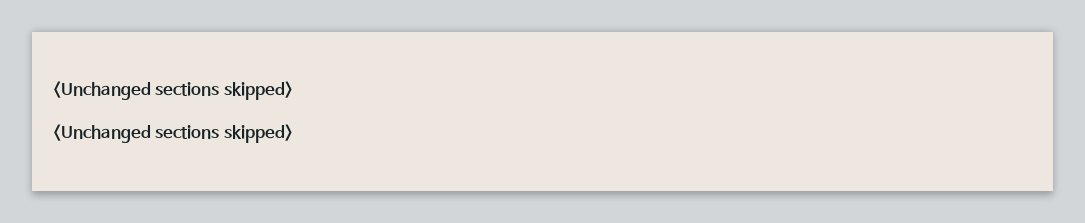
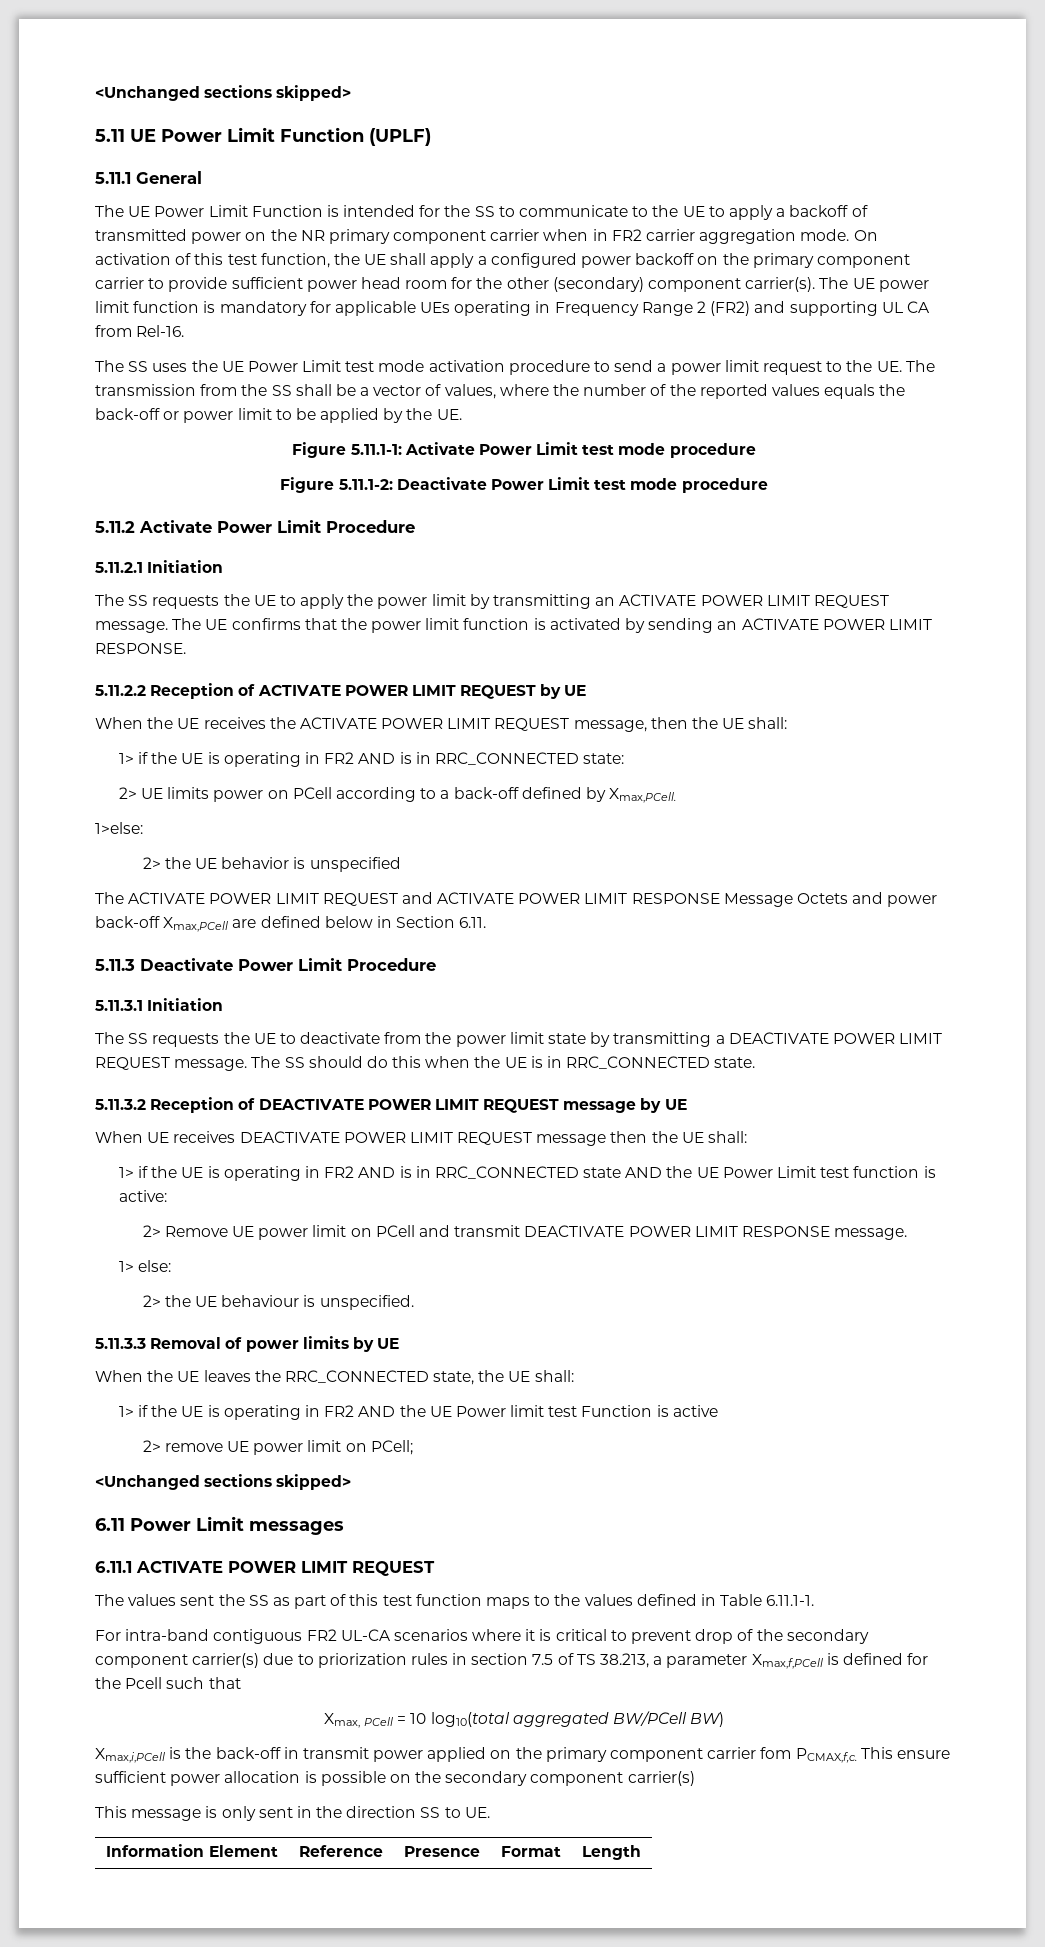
[53,81,293,100] [53,124,293,143] <Unchanged sections skipped> // <Unchanged sections skipped> -> [95,85,352,101] [95,127,431,146] [95,171,202,184] [95,205,868,220] [95,229,878,244] [95,253,910,268] [95,277,929,292] [95,301,930,316] [95,325,185,337] [95,360,935,375] [95,384,906,399] [95,408,462,423] [292,442,756,458] [280,477,768,493] [95,520,415,533] [95,560,224,573] [95,594,889,609] [95,618,932,633] [95,643,186,654] [95,683,587,699] [95,717,788,732] [118,752,625,767] [118,787,677,803] [95,822,143,834] [142,857,401,872] [95,892,938,907] [95,916,487,932] [95,958,436,971] [95,998,224,1011] [95,1032,943,1047] [95,1056,756,1071] [95,1097,687,1113] [95,1131,748,1146] [118,1166,936,1181] [118,1190,167,1202] [142,1225,908,1240] [118,1260,172,1272] [142,1295,414,1310] [95,1336,400,1352] [95,1370,574,1385] [118,1405,718,1420] [142,1440,413,1455] [95,1474,352,1490] [95,1516,344,1535] [95,1561,435,1576] [95,1594,815,1609] [95,1629,869,1644] [95,1653,929,1669] [95,1677,241,1689] [323,1711,725,1728] [95,1747,950,1763] [95,1771,695,1786] [95,1806,490,1821] [106,1844,278,1857] [299,1845,383,1857] [404,1846,480,1857] [501,1846,561,1857] [582,1845,641,1860] <Unchanged sections skipped> // 5.11 UE Power Limit Function (UPLF) // 5.11.1 General // The UE Power Limit Function is intended for the SS to communicate to the UE to apply a backoff of transmitted power on the NR primary component carrier when in FR2 carrier aggregation mode. On activation of this test function, the UE shall apply a configured power backoff on the primary component carrier to provide sufficient power head room for the other (secondary) component carrier(s). The UE power limit function is mandatory for applicable UEs operating in Frequency Range 2 (FR2) and supporting UL CA from Rel-16. // The SS uses the UE Power Limit test mode activation procedure to send a power limit request to the UE. The transmission from the SS shall be a vector of values, where the number of the reported values equals the back-off or power limit to be applied by the UE. // Figure 5.11.1-1: Activate Power Limit test mode procedure // Figure 5.11.1-2: Deactivate Power Limit test mode procedure // 5.11.2 Activate Power Limit Procedure // 5.11.2.1 Initiation // The SS requests the UE to apply the power limit by transmitting an ACTIVATE POWER LIMIT REQUEST message. The UE confirms that the power limit function is activated by sending an ACTIVATE POWER LIMIT RESPONSE. // 5.11.2.2 Reception of ACTIVATE POWER LIMIT REQUEST by UE // When the UE receives the ACTIVATE POWER LIMIT REQUEST message, then the UE shall: // 1> if the UE is operating in FR2 AND is in RRC_CONNECTED state: // 2> UE limits power on PCell according to a back-off defined by Xmax,PCell. // 1>else: // 2> the UE behavior is unspecified // The ACTIVATE POWER LIMIT REQUEST and ACTIVATE POWER LIMIT RESPONSE Message Octets and power back-off Xmax,PCell are defined below in Section 6.11. // 5.11.3 Deactivate Power Limit Procedure // 5.11.3.1 Initiation // The SS requests the UE to deactivate from the power limit state by transmitting a DEACTIVATE POWER LIMIT REQUEST message. The SS should do this when the UE is in RRC_CONNECTED state. // 5.11.3.2 Reception of DEACTIVATE POWER LIMIT REQUEST message by UE // When UE receives DEACTIVATE POWER LIMIT REQUEST message then the UE shall: // 1> if the UE is operating in FR2 AND is in RRC_CONNECTED state AND the UE Power Limit test function is active: // 2> Remove UE power limit on PCell and transmit DEACTIVATE POWER LIMIT RESPONSE message. // 1> else: // 2> the UE behaviour is unspecified. // 5.11.3.3 Removal of power limits by UE // When the UE leaves the RRC_CONNECTED state, the UE shall: // 1> if the UE is operating in FR2 AND the UE Power limit test Function is active // 2> remove UE power limit on PCell; // <Unchanged sections skipped> // 6.11 Power Limit messages // 6.11.1 ACTIVATE POWER LIMIT REQUEST // The values sent the SS as part of this test function maps to the values defined in Table 6.11.1-1. // For intra-band contiguous FR2 UL-CA scenarios where it is critical to prevent drop of the secondary component carrier(s) due to priorization rules in section 7.5 of TS 38.213, a parameter Xmax,f,PCell is defined for the Pcell such that // Xmax, PCell = 10 log10(total aggregated BW/PCell BW) // Xmax,i,PCell is the back-off in transmit power applied on the primary component carrier fom PCMAX,f,c. This ensure sufficient power allocation is possible on the secondary component carrier(s) // This message is only sent in the direction SS to UE. // Information Element | Reference | Presence | Format | Length

